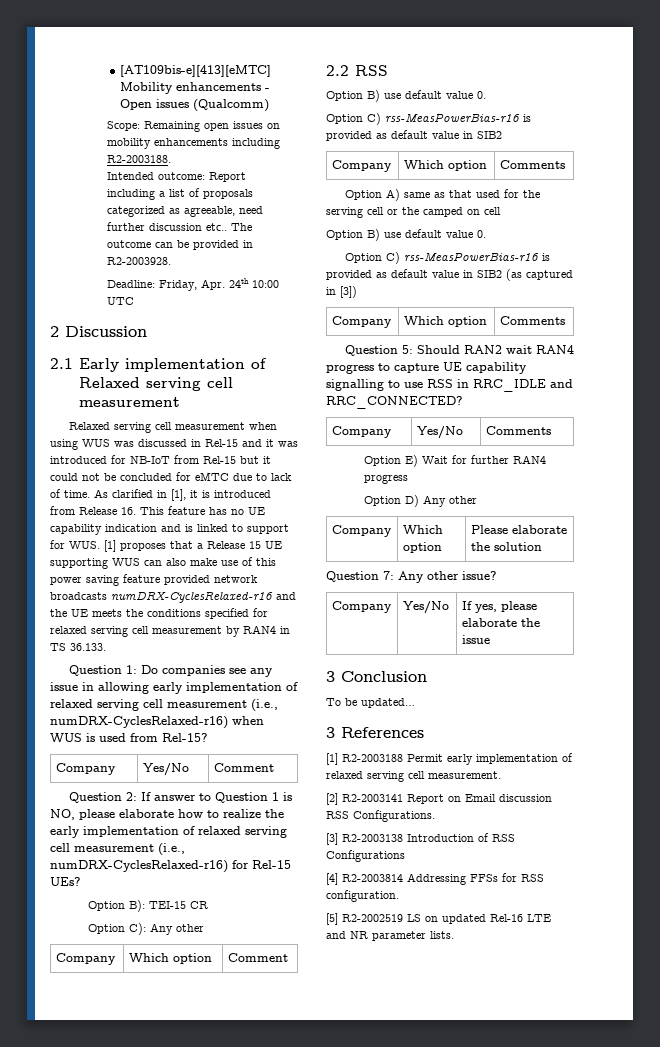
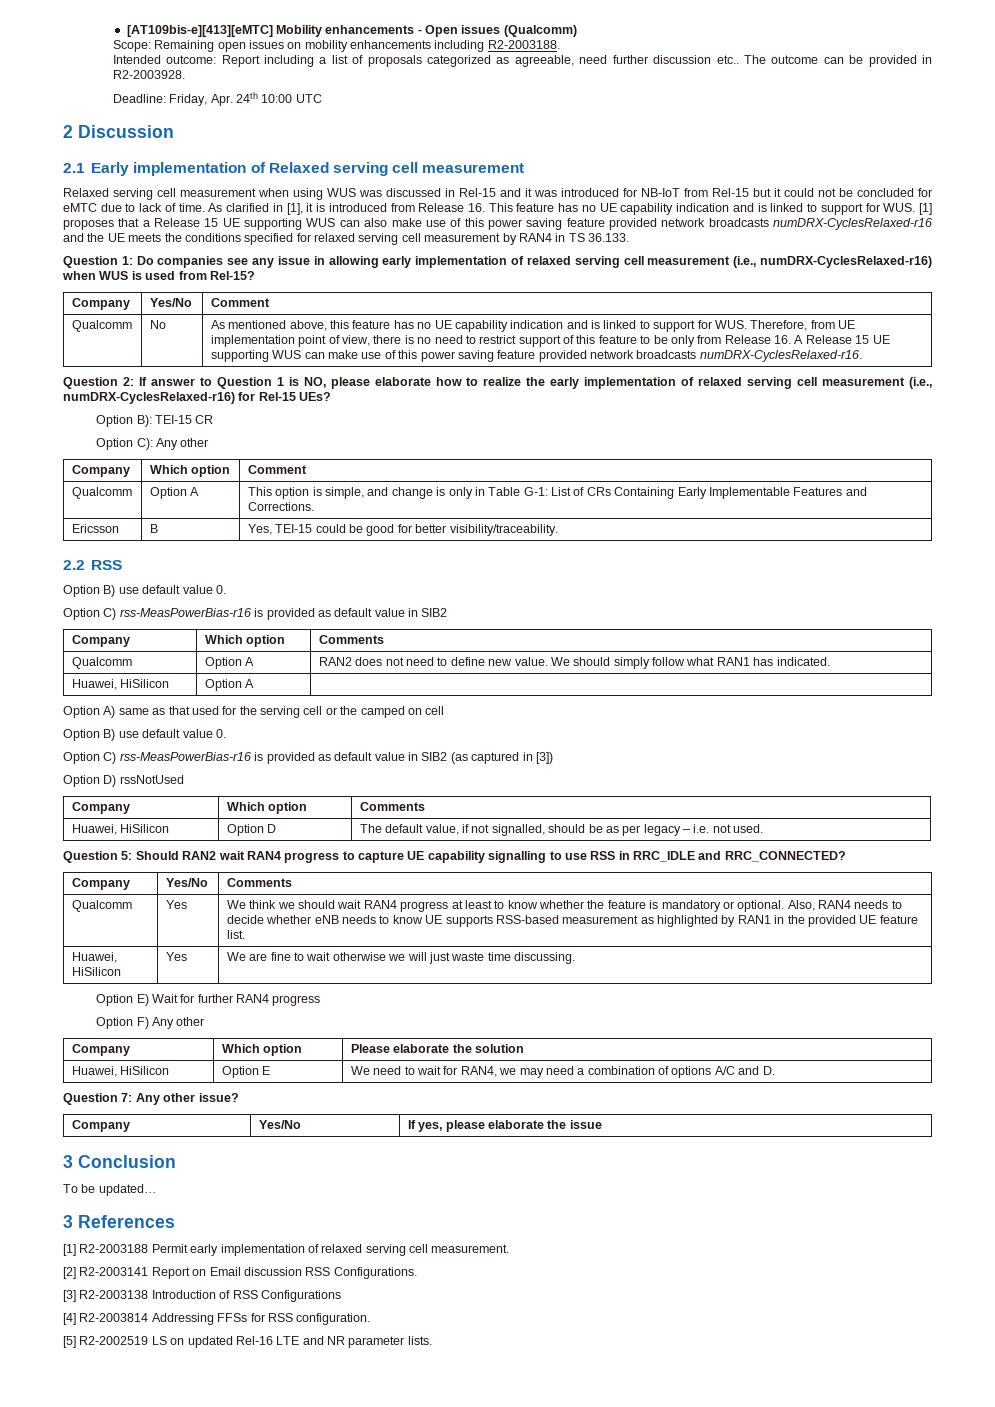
(274, 767) none -> [71,320,132,332] [149,320,166,329] [210,320,856,332] [210,335,890,347] [210,350,862,362] // Qualcomm | No | As mentioned above, this feature has no UE capability indication and is linked to support for WUS. Therefore, from UE implementation point of view, there is no need to restrict support of this feature to be only from Release 16. A Release 15 UE supporting WUS can make use of this power saving feature provided network broadcasts numDRX-CyclesRelaxed-r16.
(288, 957) none -> [71,487,132,499] [149,487,200,499] [247,487,867,499] [247,502,314,511] [71,524,119,533] [149,524,158,533] [247,524,558,536] // Qualcomm | Option A | This option is simple, and change is only in Table G-1: List of CRs Containing Early Implementable Features and Corrections. // Ericsson | B | Yes, TEI-15 could be good for better visibility/traceability.
(565, 164) none -> [71,657,132,669] [204,657,255,669] [318,657,830,669] [71,679,170,690] [204,679,255,691] // Qualcomm | Option A | RAN2 does not need to define new value. We should simply follow what RAN1 has indicated. // Huawei, HiSilicon | Option A |
[331,316,392,328] [403,316,487,327] [499,316,565,325] // Company | Which option | Comments -> [63,775,184,787] [71,802,130,814] [226,802,308,814] [359,802,425,811] [71,824,170,835] [226,824,277,836] [359,824,764,836] // Option D) rssNotUsed // Company | Which option | Comments // Huawei, HiSilicon | Option D | The default value, if not signalled, should be as per legacy – i.e. not used.
(551, 430) none -> [71,900,132,912] [165,900,187,909] [226,900,902,912] [226,915,918,927] [226,930,245,939] [71,952,117,963] [71,967,121,976] [165,952,187,961] [226,952,576,964] // Qualcomm | Yes | We think we should wait RAN4 progress at least to know whether the feature is mandatory or optional. Also, RAN4 needs to decide whether eNB needs to know UE supports RSS-based measurement as highlighted by RAN1 in the provided UE feature list. // Huawei, HiSilicon | Yes | We are fine to wait otherwise we will just waste time discussing.
[405,495,420,507] D) -> [136,1017,149,1029] F)
(542, 546) none -> [71,1066,170,1077] [221,1066,271,1078] [350,1066,775,1078] // Huawei, HiSilicon | Option E | We need to wait for RAN4, we may need a combination of options A/C and D.

